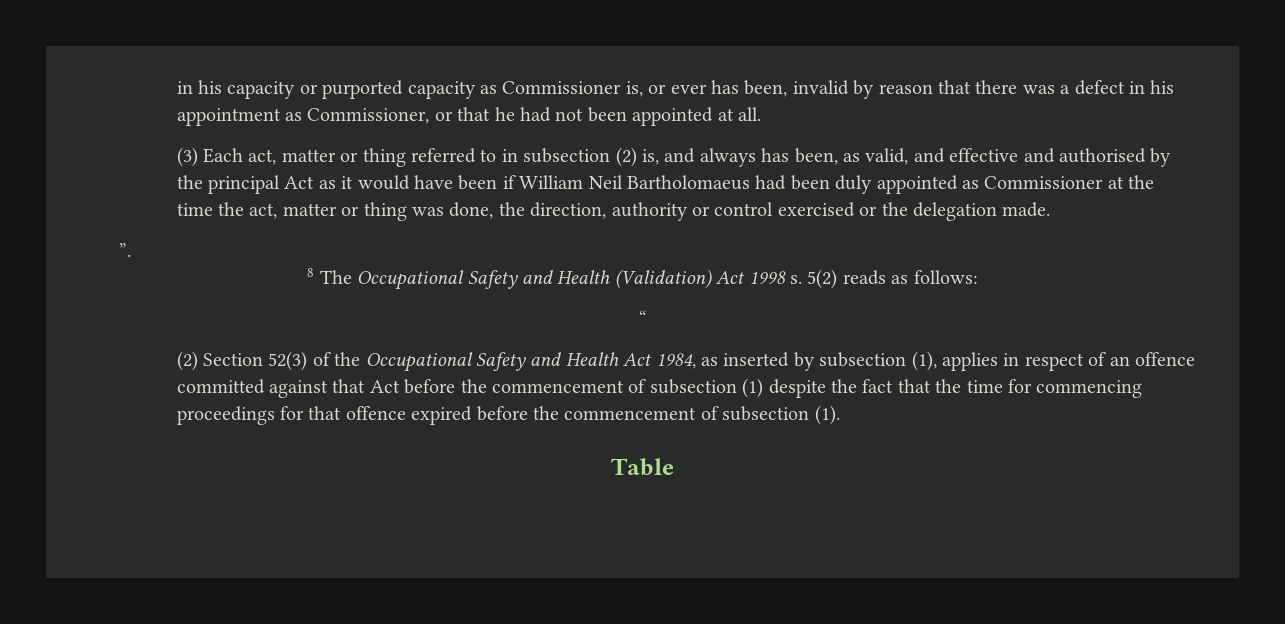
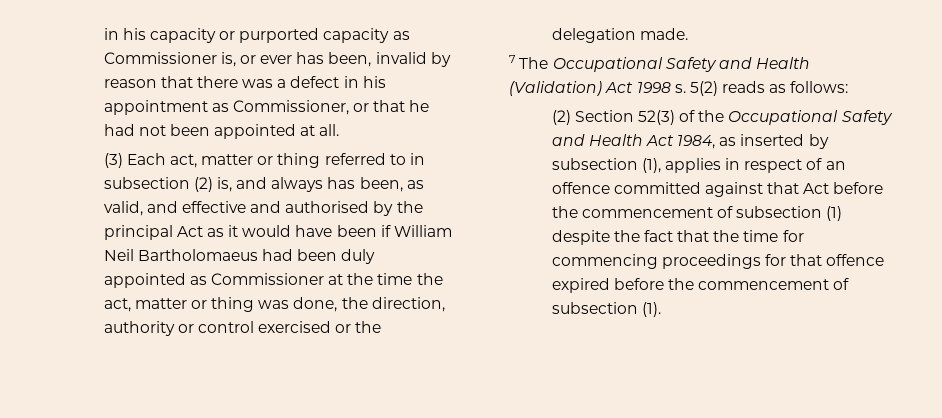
[118,243,131,257] [307,268,315,277] ”. // 8 -> [509,55,516,63] 7
[638,310,647,325] // “ -> (849, 87) none
[611,458,674,476] // Table -> (661, 309) none

